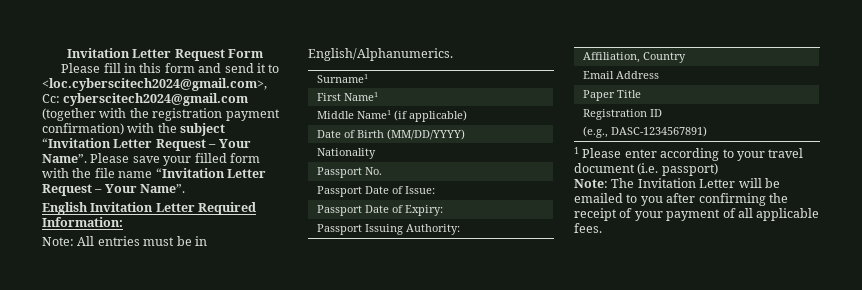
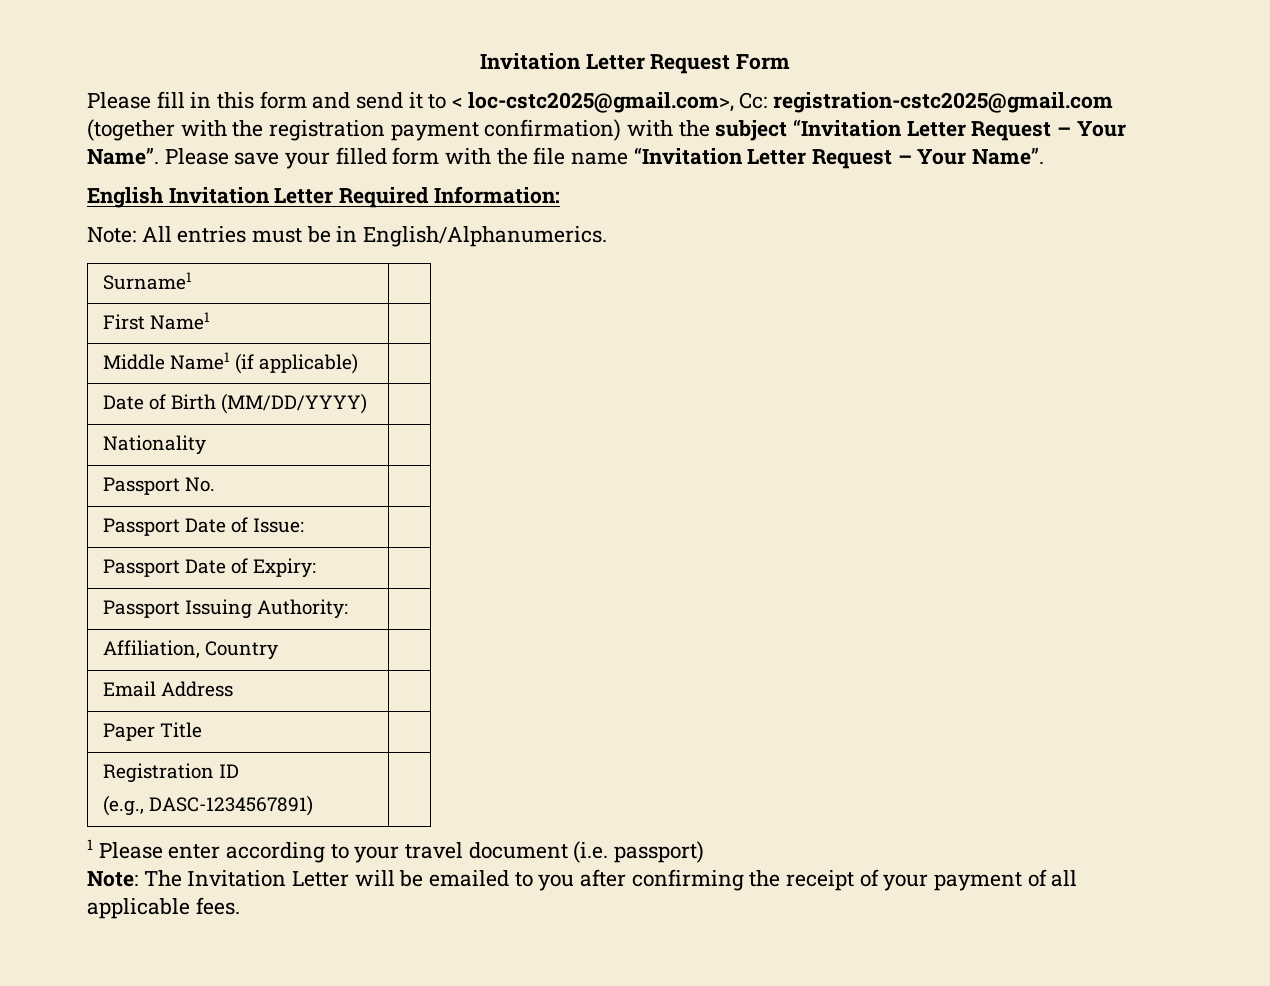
[42,78,267,91] [42,93,249,106] <loc.cyberscitech2024@gmail.com>, Cc: cyberscitech2024@gmail.com -> [452,92,1114,113] < loc-cstc2025@gmail.com>, Cc: registration-cstc2025@gmail.com

